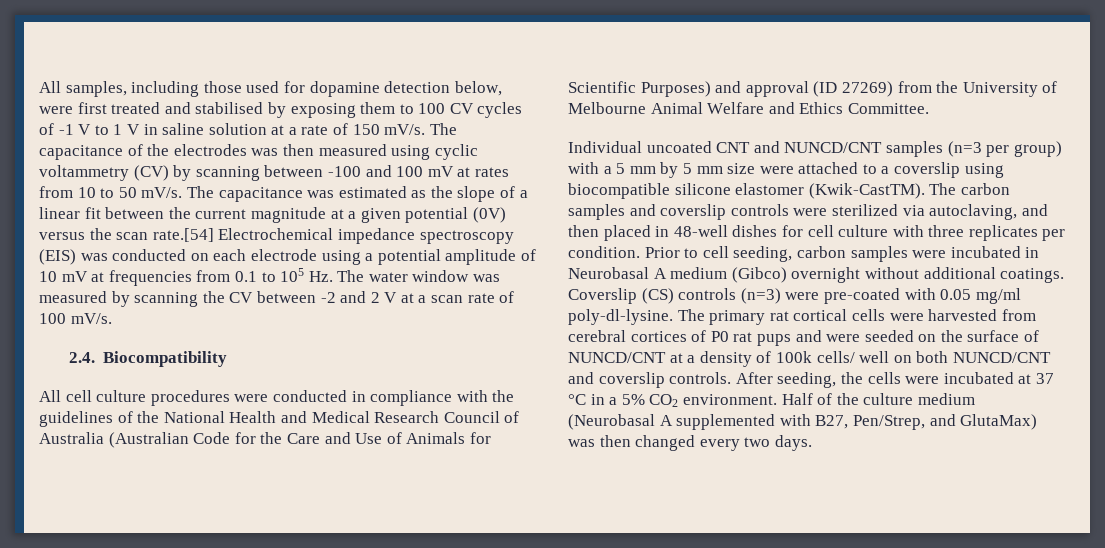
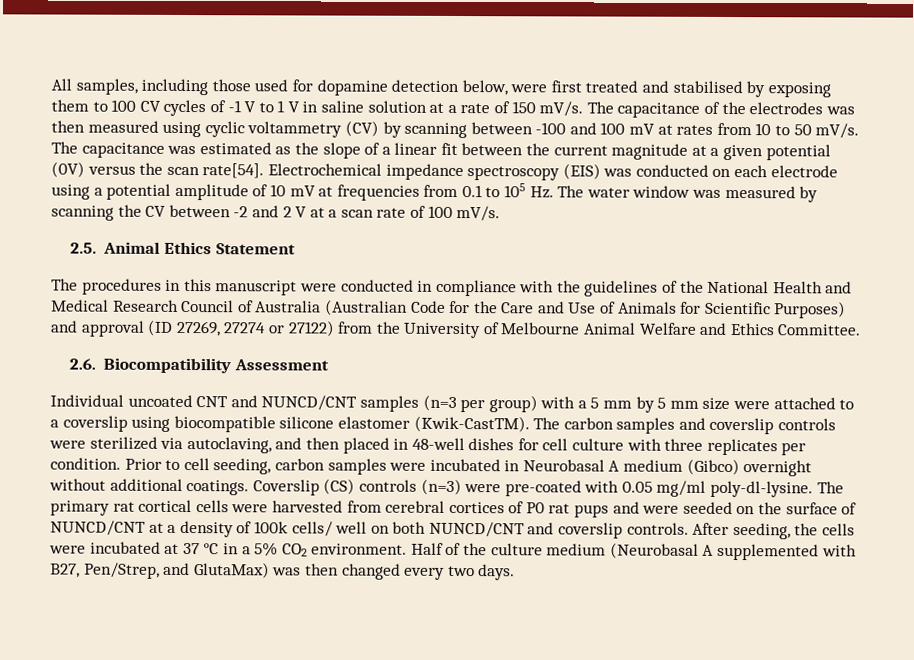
[152,228,214,242] rate.[54] -> [202,163,265,179] rate[54].
[68,351,228,367] [39,390,230,406] 2.4. Biocompatibility // All cell culture procedures -> [69,241,296,255] [51,278,298,296] 2.5. Animal Ethics Statement // The procedures in this manuscript
[841,81,893,97] 27269) -> [175,320,335,337] 27269, 27274 or 27122)
(929, 108) none -> [68,357,330,374] // 2.6. Biocompatibility Assessment

